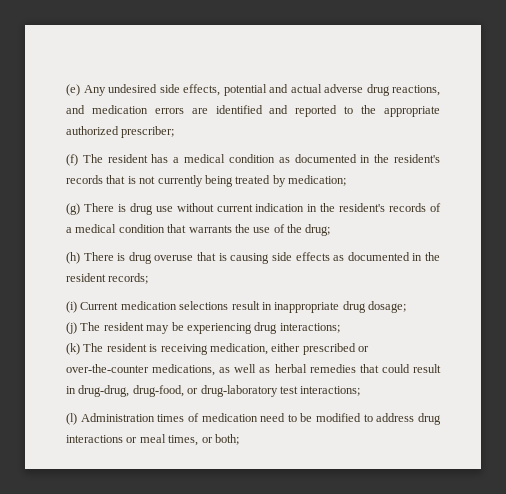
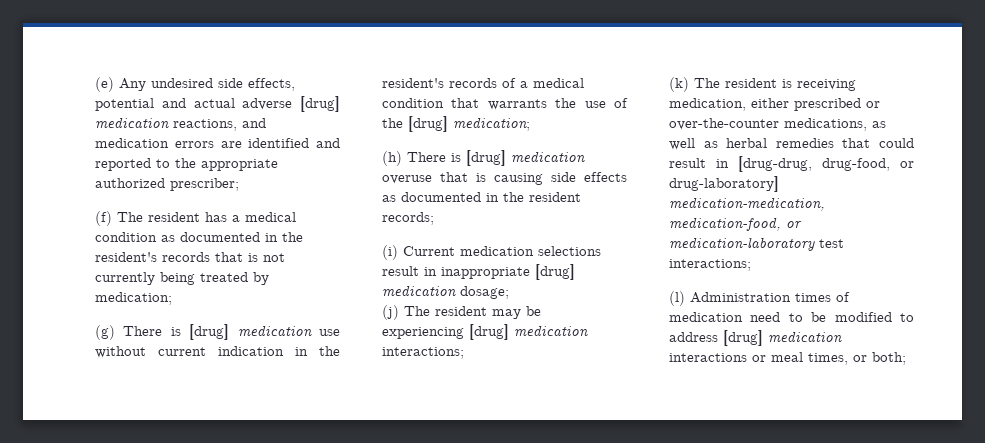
[366,84,390,96] drug -> [300,96,340,112] [95,117,169,129] [drug] medication
[129,203,153,215] drug -> [189,324,312,340] [drug] medication
[305,224,331,236] drug; -> [408,116,530,132] [drug] medication;
[128,252,152,264] drug -> [466,150,585,166] [drug] medication
[342,301,366,313] drug -> [535,264,575,280] [382,285,456,297] [drug] medication
[254,322,278,334] drug -> [469,324,588,340] [drug] medication
[78,385,130,397] drug-drug, -> [738,156,812,172] [drug-drug,
[200,385,278,397] drug-laboratory -> [669,176,779,192] [669,197,825,211] [669,217,802,231] [669,237,815,251] drug-laboratory] medication-medication, medication-food, or medication-laboratory
[417,413,441,425] drug -> [723,330,842,346] [drug] medication

